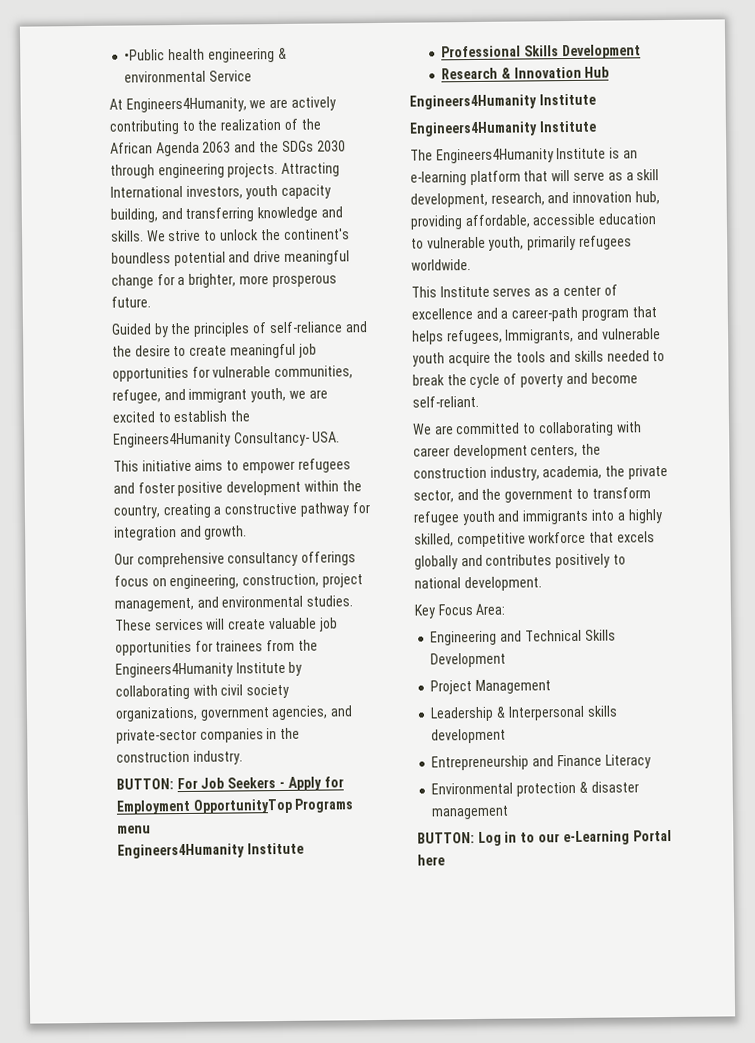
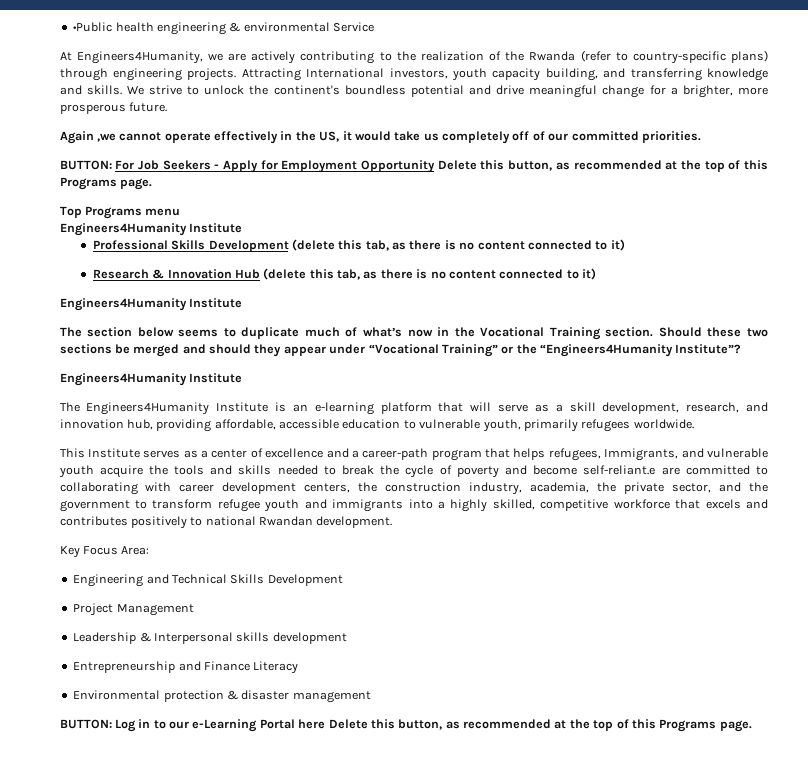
[109,140,346,157] African Agenda 2063 and the SDGs 2030 -> [529,50,768,64] Rwanda (refer to country-specific plans)
[110,321,368,338] [111,343,317,359] [111,365,354,382] [111,387,328,404] [111,410,251,423] [112,431,341,448] [112,458,351,474] [112,480,362,497] [112,502,370,519] [113,525,248,541] [113,551,357,568] [113,573,363,590] [113,595,354,612] [113,617,338,632] [114,639,318,656] [114,661,303,678] [114,683,290,700] [114,705,354,722] [115,727,301,744] [115,750,243,765] Guided by the principles of self-reliance and the desire to create meaningful job opportunities for vulnerable communities, refugee, and immigrant youth, we are excited to establish the Engineers4Humanity Consultancy- USA. // This initiative aims to empower refugees and foster positive development within the country, creating a constructive pathway for integration and growth. // Our comprehensive consultancy offerings focus on engineering, construction, project management, and environmental studies. These services will create valuable job opportunities for trainees from the Engineers4Humanity Institute by collaborating with civil society organizations, government agencies, and private-sector companies in the construction industry. -> [59,131,701,144] Again ,we cannot operate effectively in the US, it would take us completely off of our committed priorities.
[192,798,292,814] OpportunityTop -> [361,160,769,173] [59,177,152,190] [59,206,82,218] Opportunity Delete this button, as recommended at the top of this Programs page. // Top
[441,66,610,80] [408,93,596,110] // Research & Innovation Hub // Engineers4Humanity Institute -> [291,239,625,251] [92,268,596,280] [59,298,242,311] [59,327,768,340] [59,344,742,357] (delete this tab, as there is no content connected to it) // Research & Innovation Hub (delete this tab, as there is no content connected to it) // Engineers4Humanity Institute // The section below seems to duplicate much of what’s now in the Vocational Training section. Should these two sections be merged and should they appear under “Vocational Training” or the “Engineers4Humanity Institute”?
[411,395,479,408] [411,423,432,435] self-reliant. // We -> [583,465,656,475] self-reliant.e
[413,555,458,570] globally -> (741, 504) none
(461, 583) none -> [258,516,313,526] Rwandan
(445, 860) none -> [328,719,752,732] Delete this button, as recommended at the top of this Programs page.

